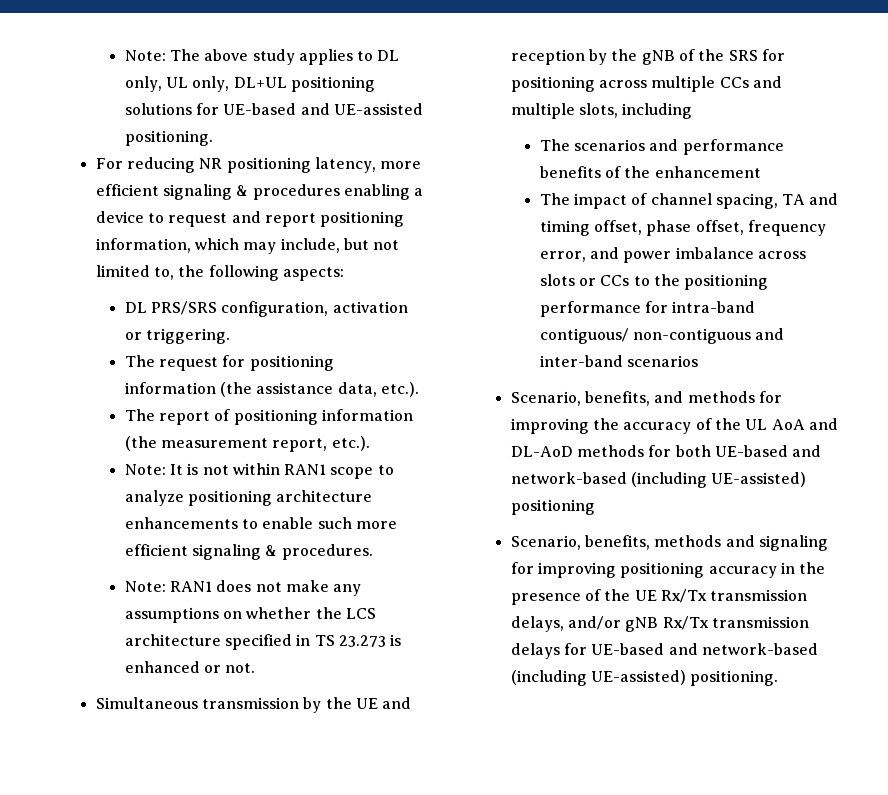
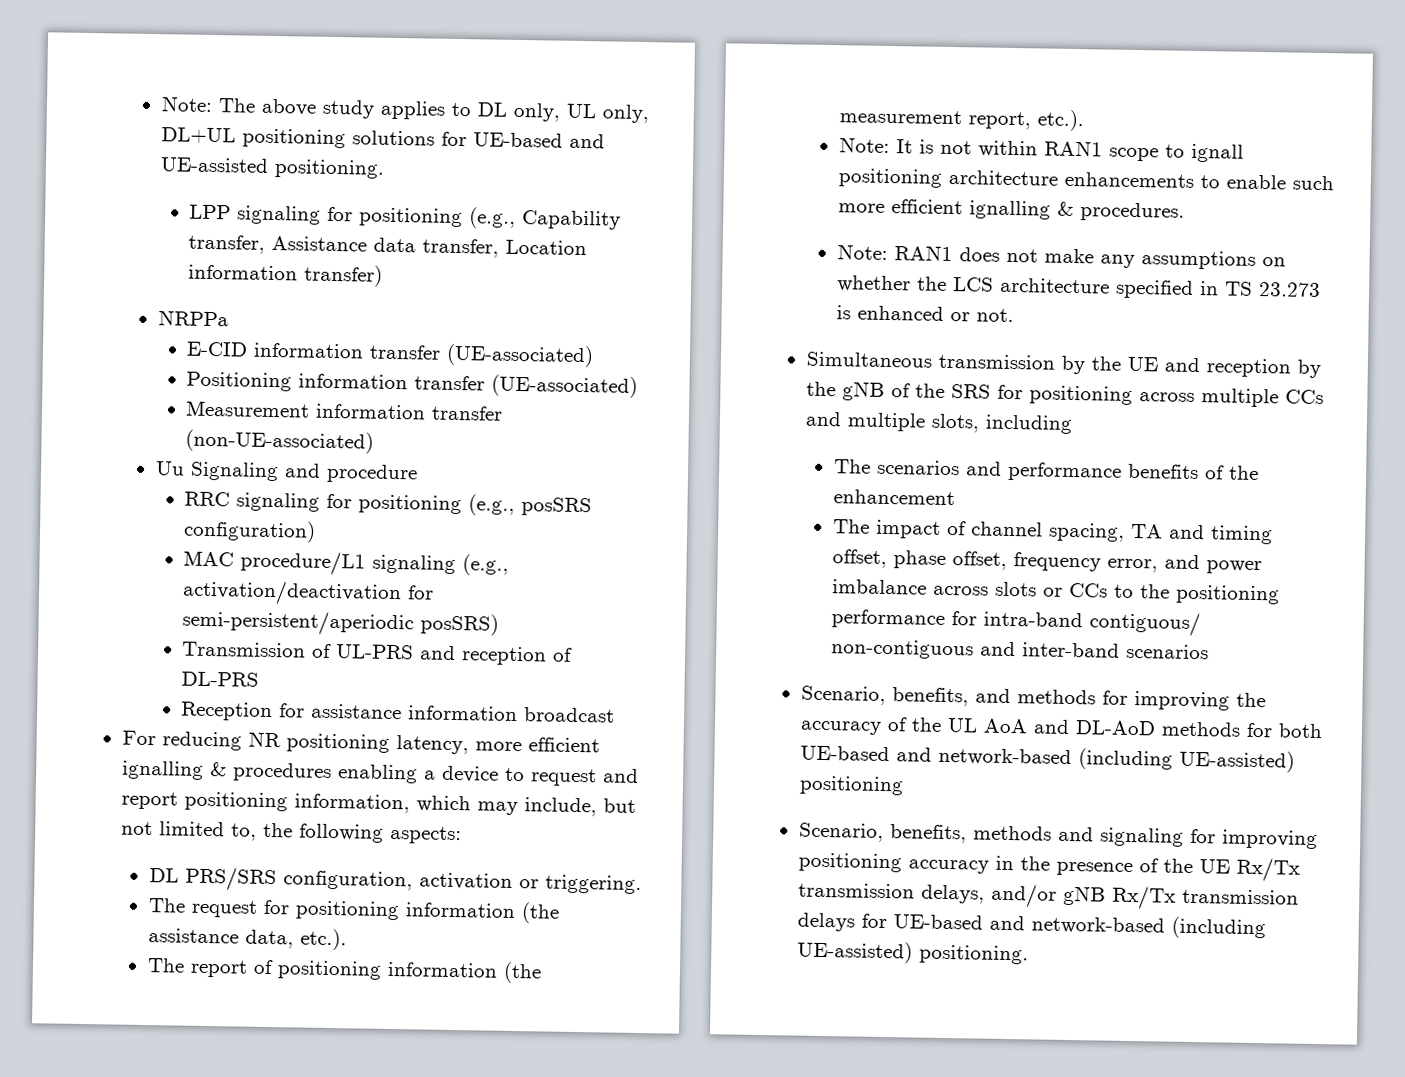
(213, 138) none -> [188,204,621,230] [187,234,587,258] [187,264,383,287] [157,310,229,327] [185,341,594,368] [185,371,638,398] [184,400,503,421] [184,429,374,454] [154,461,418,484] [183,491,592,517] [182,519,316,543] [182,550,509,576] [181,579,434,607] [181,609,499,637] [181,641,573,666] [180,671,259,687] [179,701,615,723] // LPP signaling for positioning (e.g., Capability transfer, Assistance data transfer, Location information transfer) // NRPPa // E-CID information transfer (UE-associated) // Positioning information transfer (UE-associated) // Measurement information transfer (non-UE-associated) // Uu Signaling and procedure // RRC signaling for positioning (e.g., posSRS configuration) // MAC procedure/L1 signaling (e.g., activation/deactivation for semi-persistent/aperiodic posSRS) // Transmission of UL-PRS and reception of DL-PRS // Reception for assistance information broadcast
[162,184,232,200] signaling -> [121,760,204,780] ignalling
[124,490,184,506] analyze -> [1190,143,1244,163] ignall
[191,544,261,560] signaling -> [968,200,1051,220] ignalling

